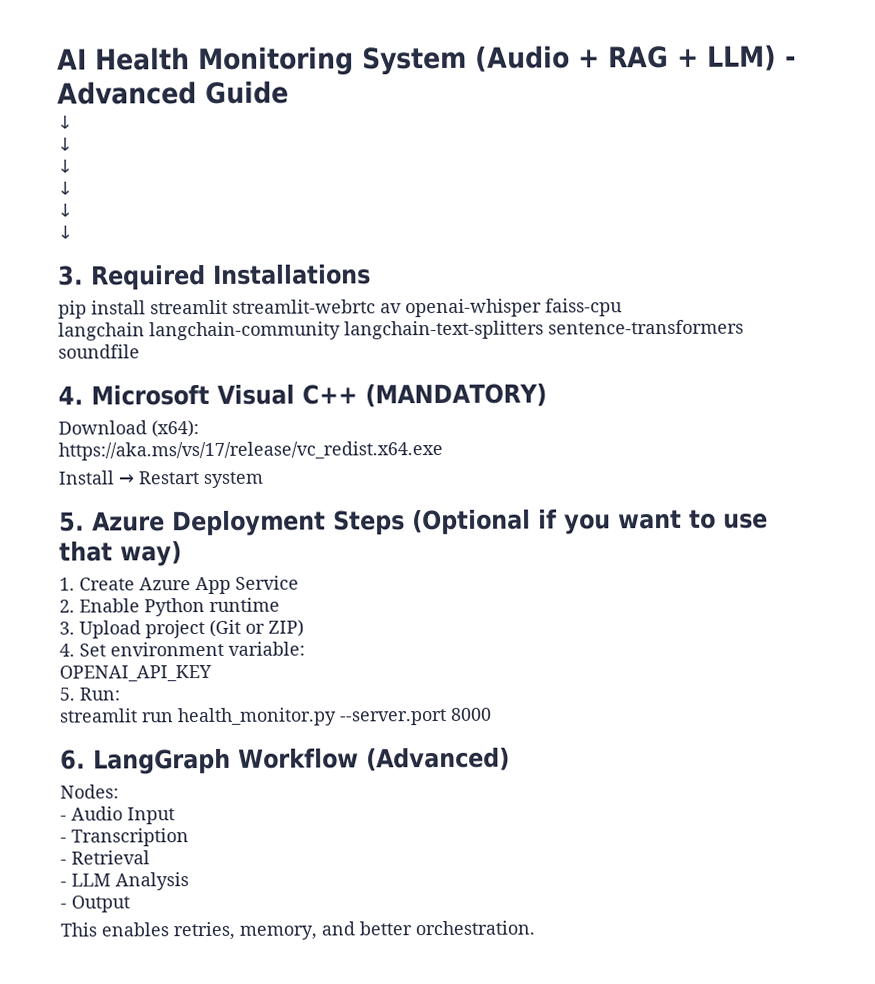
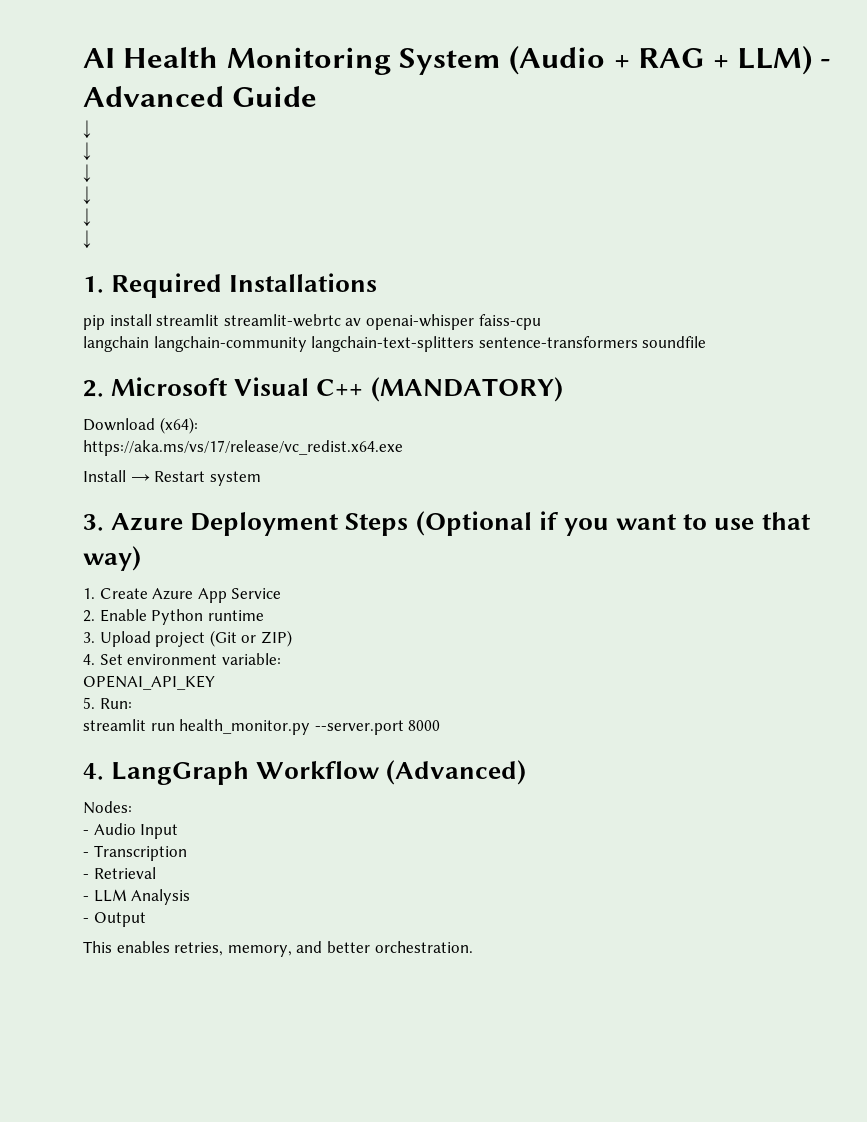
[58,265,84,286] 3. -> [83,276,104,293] 1.
[58,385,84,405] 4. -> [83,380,104,397] 2.
[59,511,85,532] 5. -> [83,514,104,531] 3.
[60,749,86,770] 6. -> [83,763,104,780] 4.

